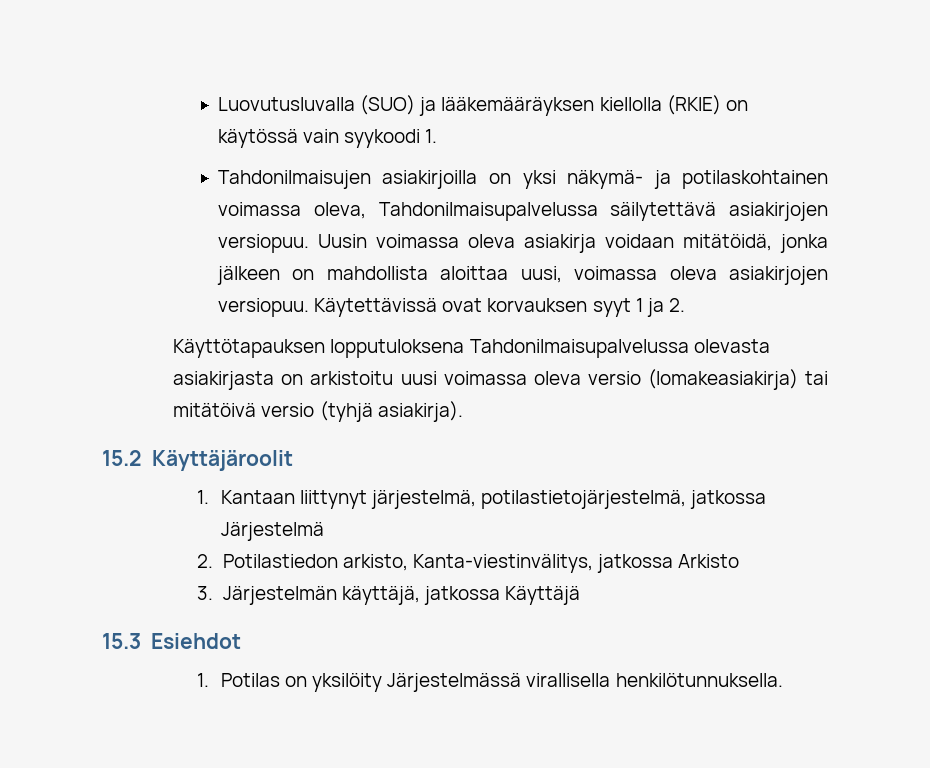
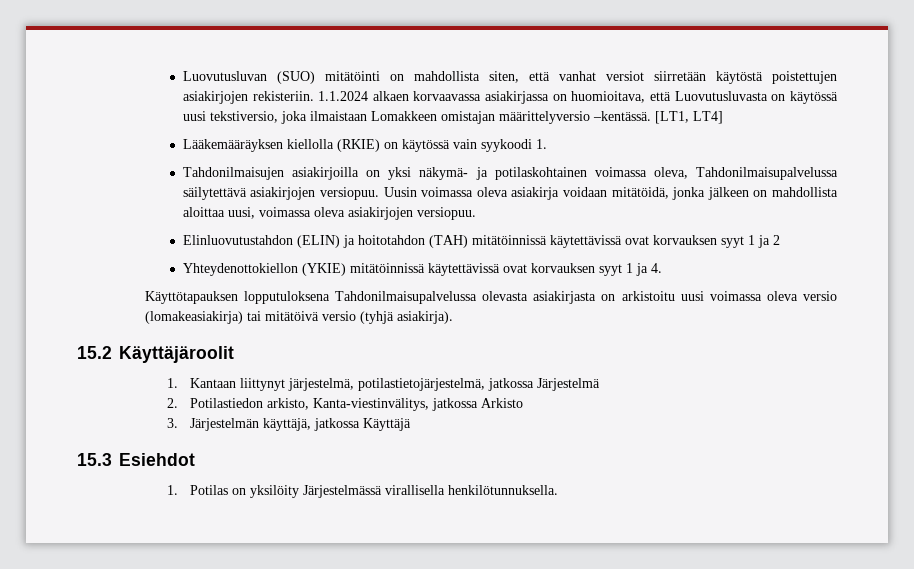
[217,95,595,116] Luovutusluvalla (SUO) ja lääkemääräyksen -> [182,71,838,84] [182,91,839,104] [182,111,723,124] [182,139,283,152] Luovutusluvan (SUO) mitätöinti on mahdollista siten, että vanhat versiot siirretään käytöstä poistettujen asiakirjojen rekisteriin. 1.1.2024 alkaen korvaavassa asiakirjassa on huomioitava, että Luovutusluvasta on käytössä uusi tekstiversio, joka ilmaistaan Lomakkeen omistajan määrittelyversio –kentässä. [LT1, LT4] // Lääkemääräyksen
[314,298,685,317] Käytettävissä ovat korvauksen syyt 1 ja 2. -> [182,235,780,248] [182,263,662,276] // Elinluovutustahdon (ELIN) ja hoitotahdon (TAH) mitätöinnissä käytettävissä ovat korvauksen syyt 1 ja 2 // Yhteydenottokiellon (YKIE) mitätöinnissä käytettävissä ovat korvauksen syyt 1 ja 4.

